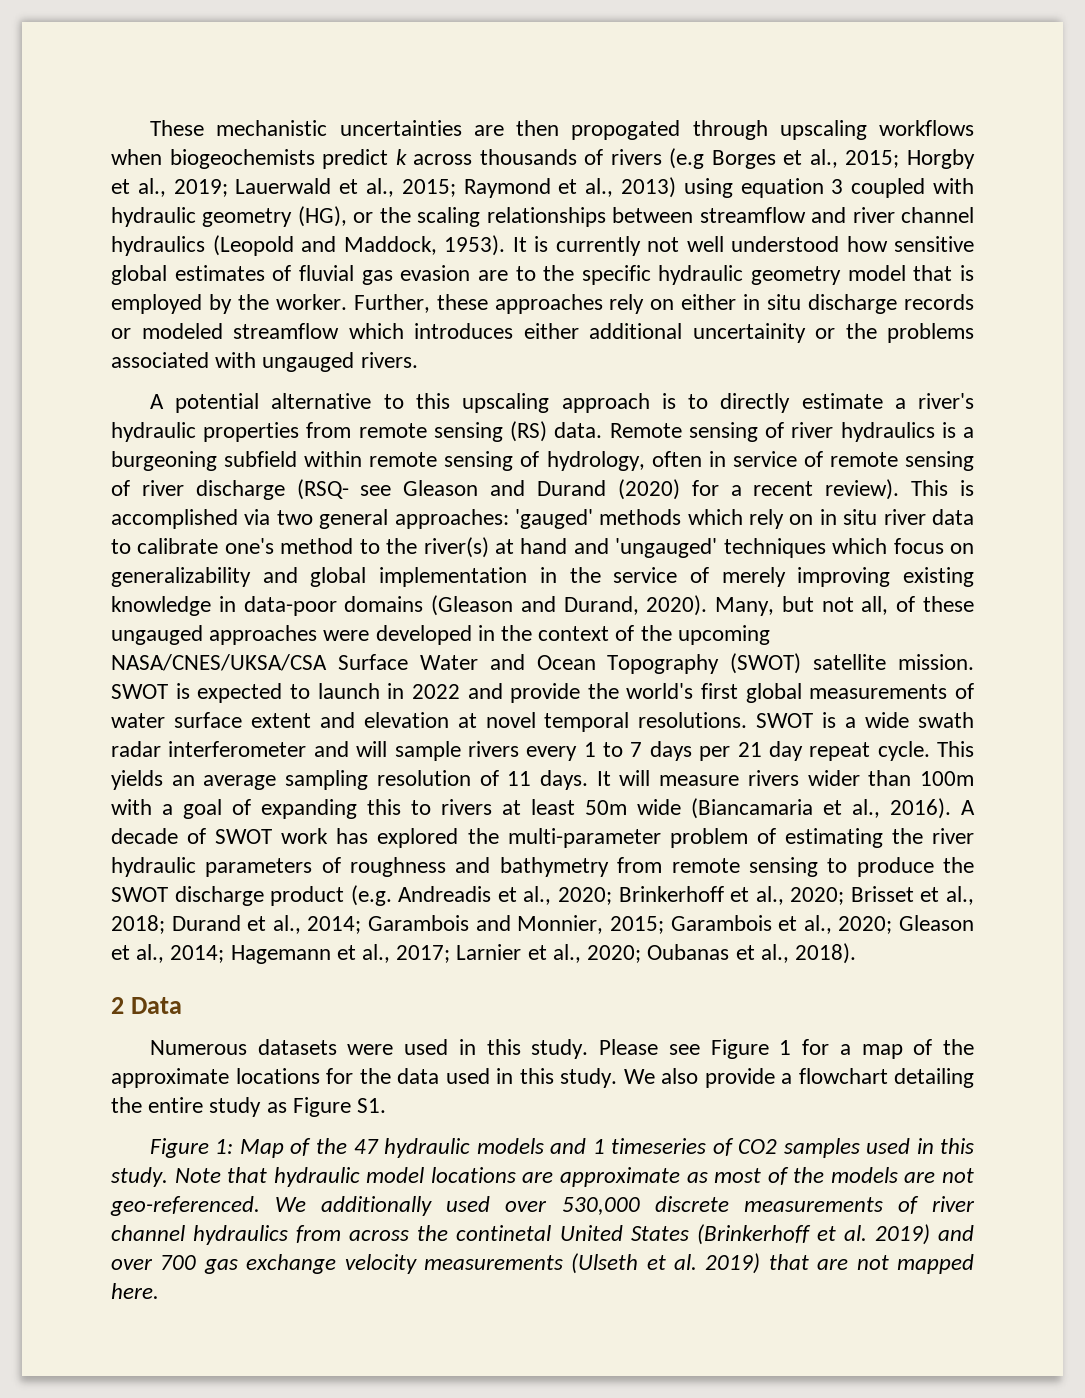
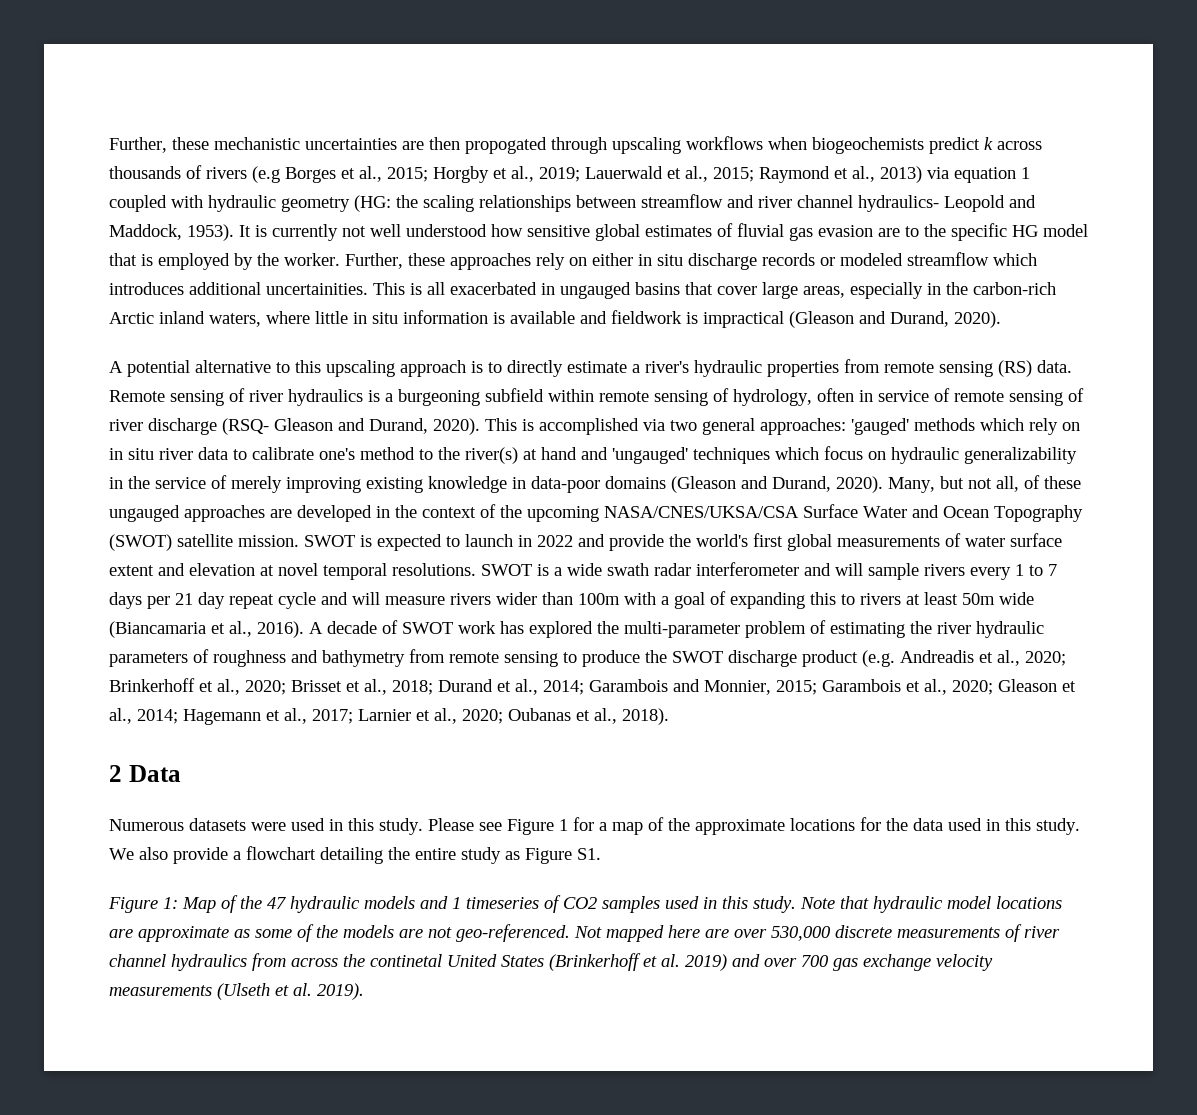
[149,120,204,136] These -> [109,137,209,153] Further, these
[683,178,844,198] using equation 3 -> [927,167,1030,183] via equation 1
[297,206,374,227] (HG), or -> [354,195,391,212] (HG:
[111,235,294,256] hydraulics (Leopold -> [858,195,1005,212] hydraulics- Leopold
[658,265,842,285] hydraulic geometry -> [1012,225,1038,237] HG
[523,323,974,343] [111,352,418,372] either additional uncertainity or the problems associated with ungauged rivers. -> [189,282,1056,299] [109,310,1001,328] additional uncertainities. This is all exacerbated in ungauged basins that cover large areas, especially in the carbon-rich Arctic inland waters, where little in situ information is available and fieldwork is impractical (Gleason and Durand, 2020).
[360,485,392,496] see -> (269, 426) none
[537,479,900,500] Durand (2020) for a recent review). -> [369,418,480,435] Durand, 2020).
[111,567,528,587] generalizability and global implementation -> [891,447,1077,464] hydraulic generalizability
[323,630,370,641] were -> [270,509,292,518] are
[877,741,974,761] [111,770,611,790] cycle. This yields an average sampling resolution of 11 days. It -> [278,592,348,609] cycle and
[714,1168,762,1183] most -> [255,929,292,938] some
[275,1196,491,1216] We additionally used -> [574,925,729,942] Not mapped here are
[705,1253,974,1274] [111,1283,159,1299] 2019) that are not mapped here. -> [317,983,364,1000] 2019).

